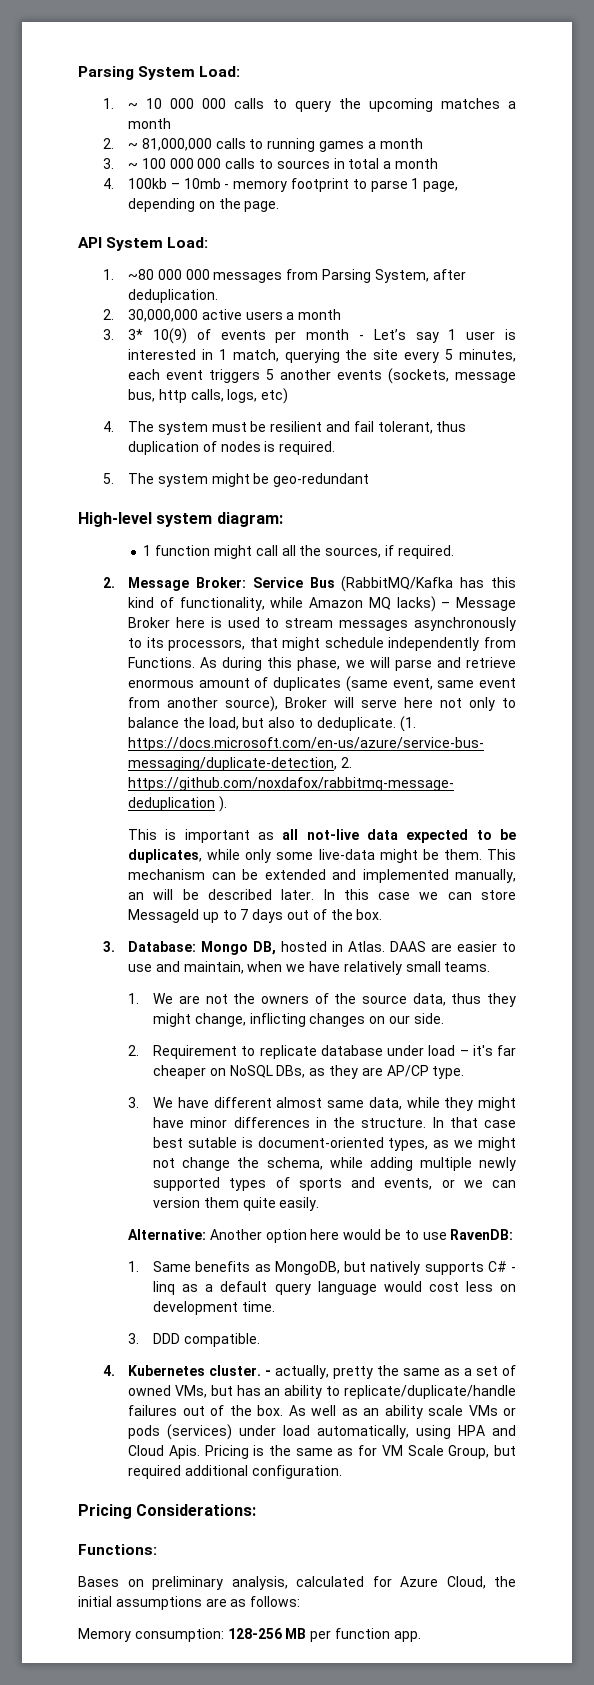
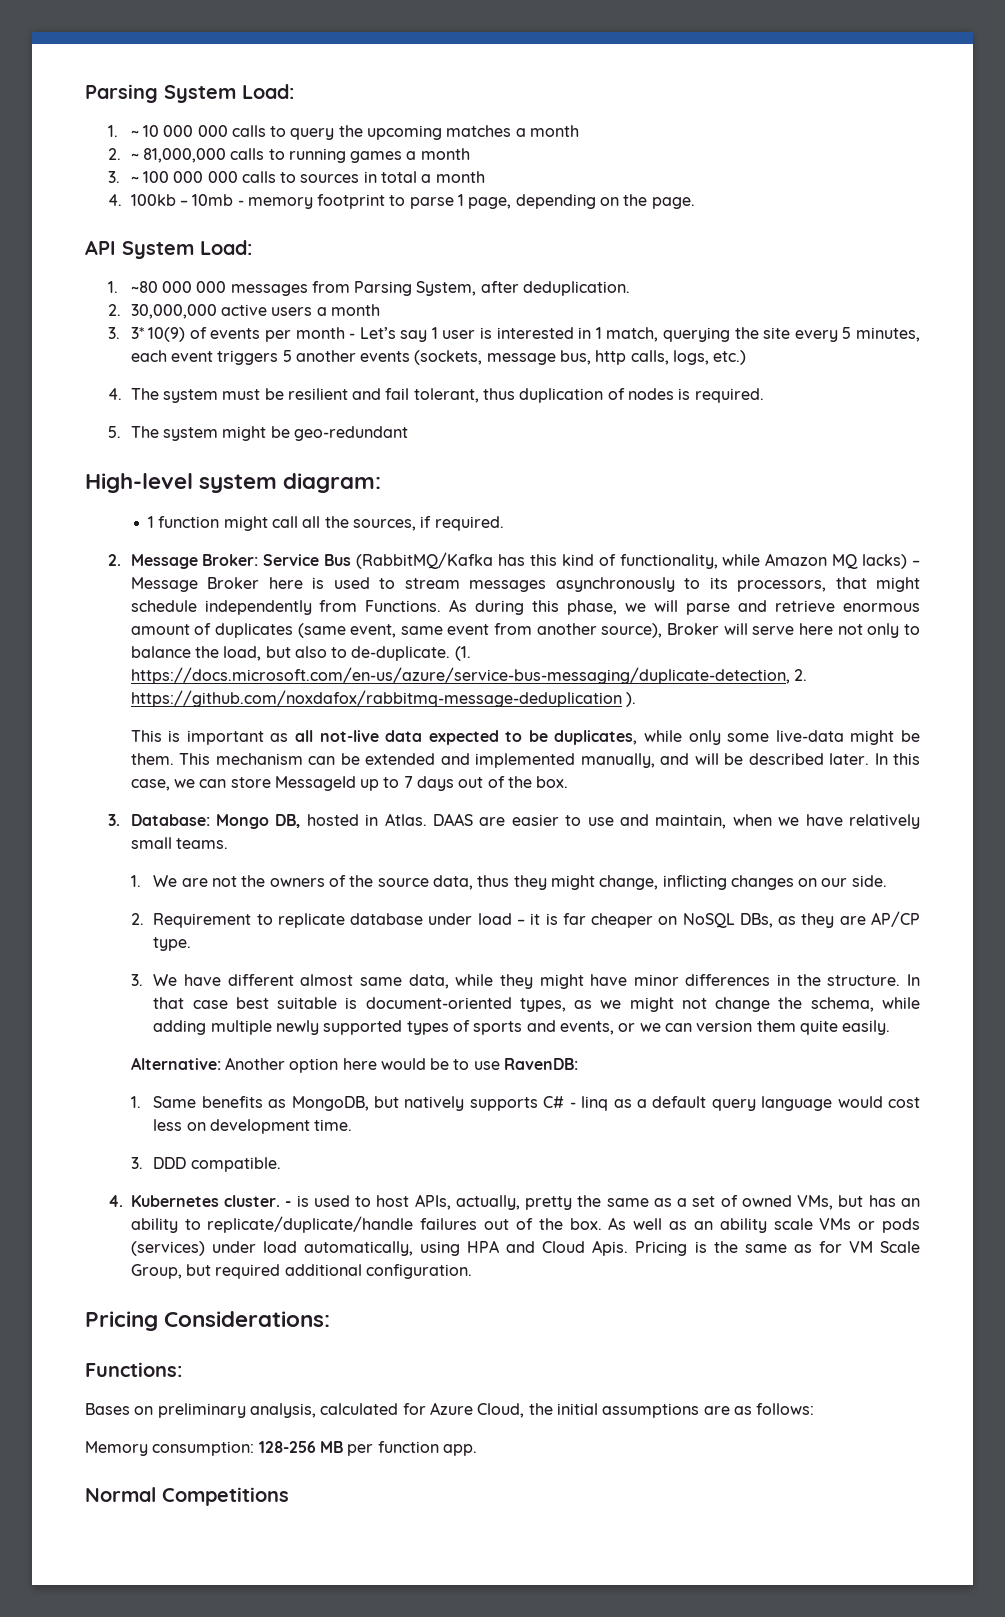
[261,388,289,404] etc) -> [713,350,747,365] etc.)
[316,717,396,731] deduplicate. -> [351,646,451,661] de-duplicate.
[128,892,145,900] an -> [660,753,690,765] and
[378,892,411,900] case -> [130,779,170,791] case,
[472,1045,493,1056] it's -> [530,913,558,925] it is
[187,1137,237,1148] sutable -> [277,997,338,1009] suitable
(272, 1373) none -> [296,1194,451,1210] is used to host APIs,
(421, 1636) none -> [85,1487,289,1506] // Normal Competitions

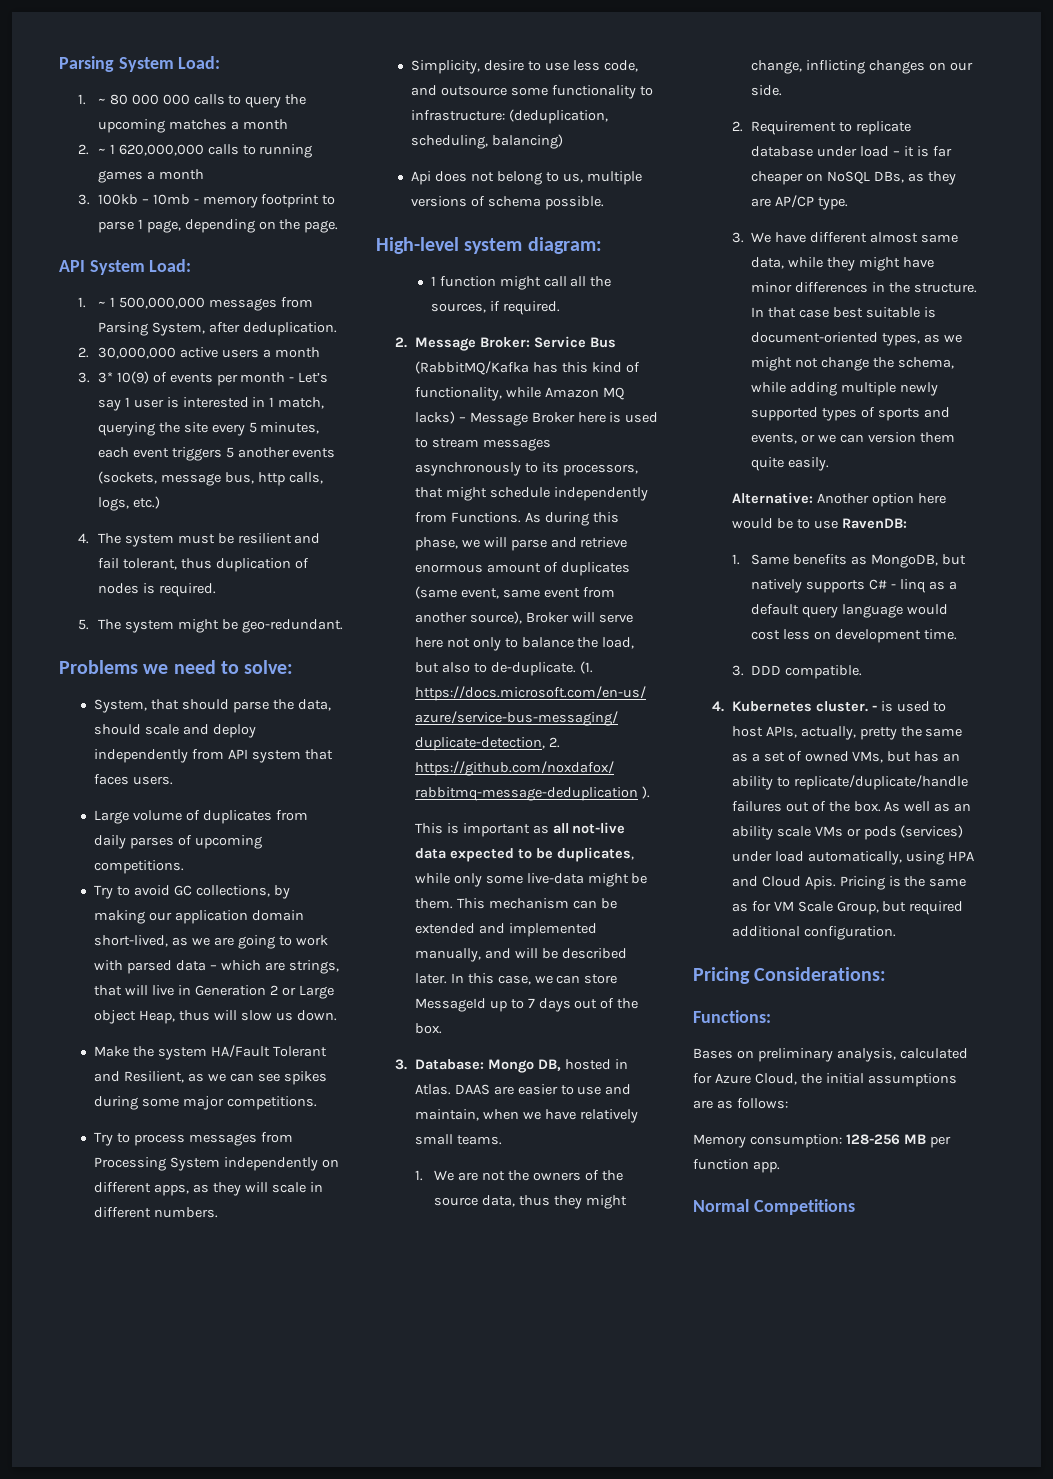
[142,125,159,137] 10 -> [109,94,128,105] 80
[142,148,226,163] 81,000,000 -> [109,144,204,156] 1 620,000,000
[130,171,485,183] [107,194,122,206] ~ 100 000 000 calls to sources in total a month // 4. -> (91, 199) none
[130,281,227,293] ~80 000 000 -> [97,297,205,309] ~ 1 500,000,000
[293,426,408,441] geo-redundant -> [241,619,343,633] [59,660,294,674] [94,699,331,713] [94,724,257,738] [94,749,334,763] [94,774,174,785] [94,810,309,824] [94,835,263,849] [94,860,185,874] [94,885,290,899] [94,910,305,924] [94,935,328,949] [94,960,339,974] [94,985,334,999] [94,1010,337,1024] [94,1045,328,1060] [94,1071,327,1085] [94,1096,318,1110] [94,1132,294,1146] [94,1157,340,1171] [94,1182,323,1196] [94,1207,219,1218] [411,60,638,74] [411,85,654,99] [411,109,609,124] [411,134,564,149] [411,171,642,185] [411,196,605,210] geo-redundant. // Problems we need to solve: // System, that should parse the data, should scale and deploy independently from API system that faces users. // Large volume of duplicates from daily parses of upcoming competitions. // Try to avoid GC collections, by making our application domain short-lived, as we are going to work with parsed data – which are strings, that will live in Generation 2 or Large object Heap, thus will slow us down. // Make the system HA/Fault Tolerant and Resilient, as we can see spikes during some major competitions. // Try to process messages from Processing System independently on different apps, as they will scale in different numbers. // Simplicity, desire to use less code, and outsource some functionality to infrastructure: (deduplication, scheduling, balancing) // Api does not belong to us, multiple versions of schema possible.

